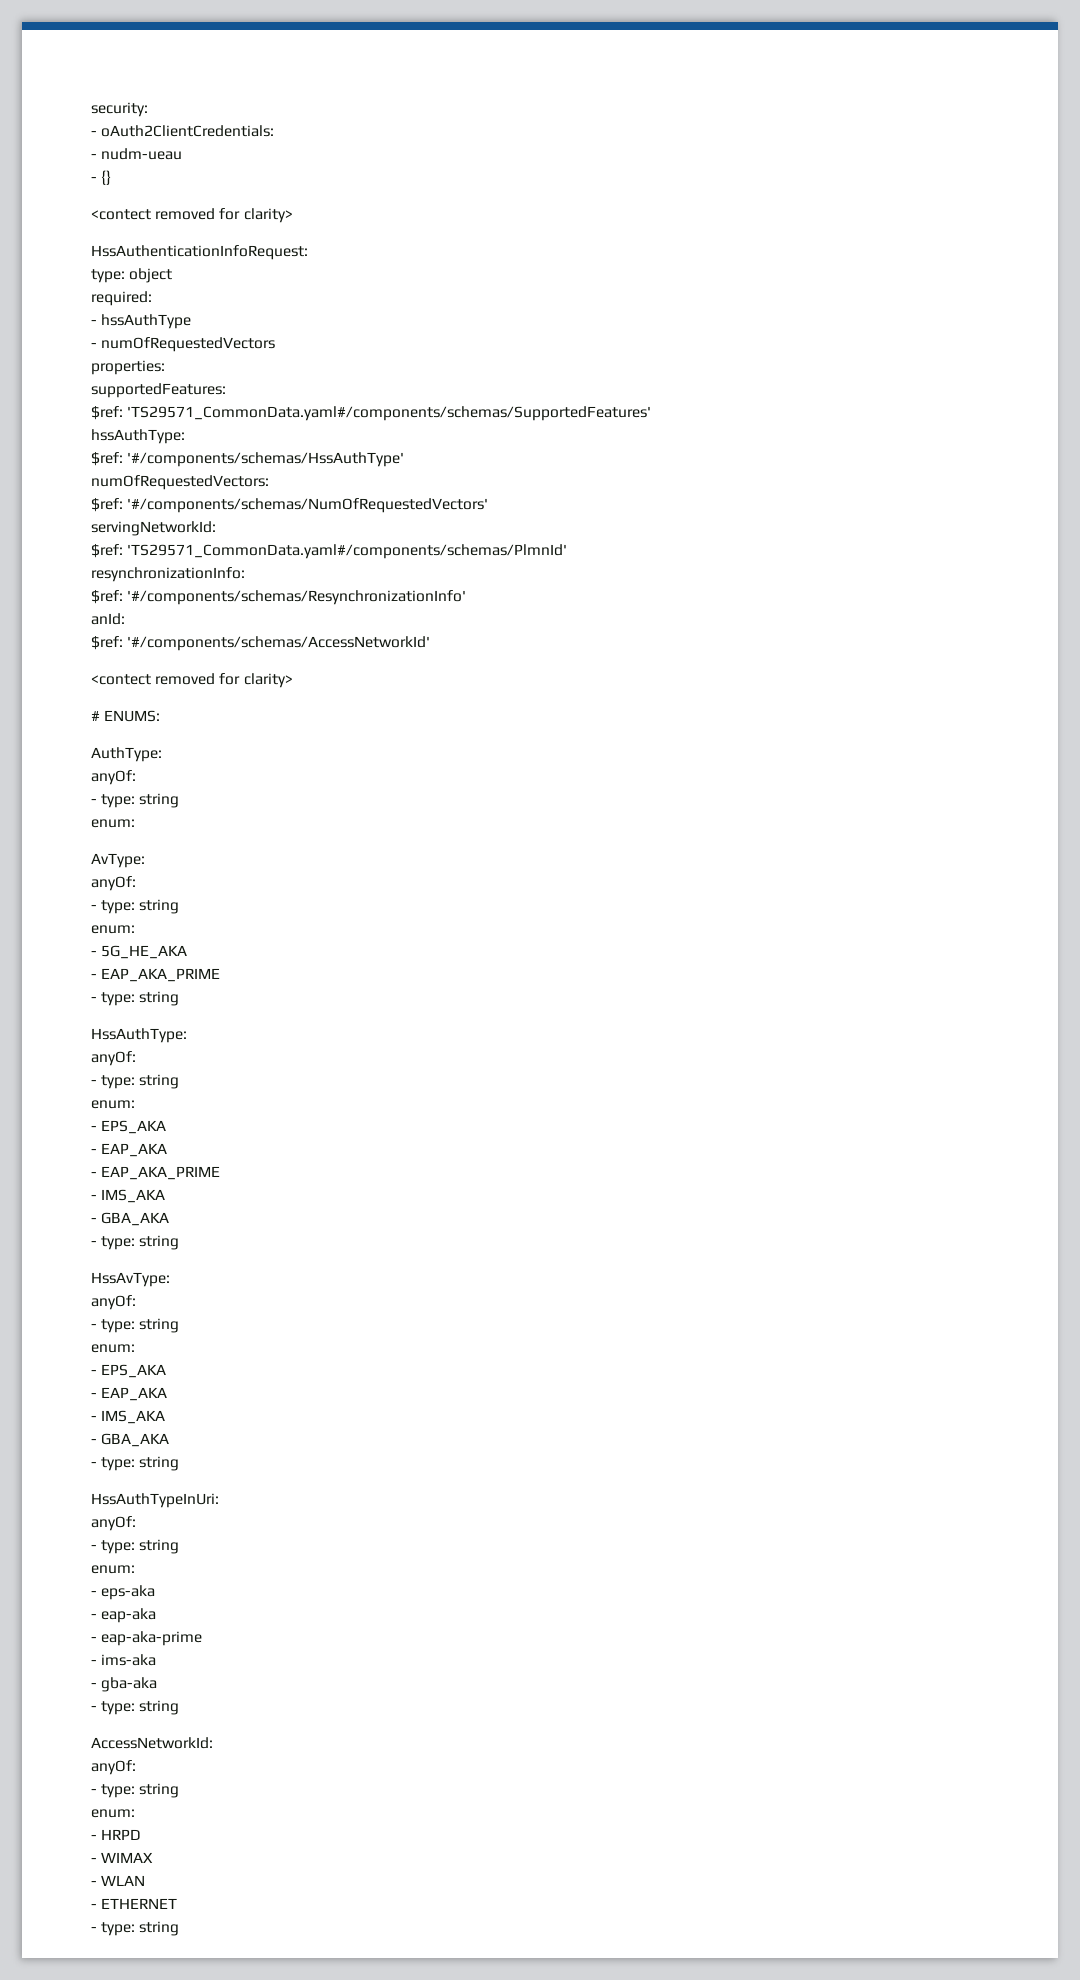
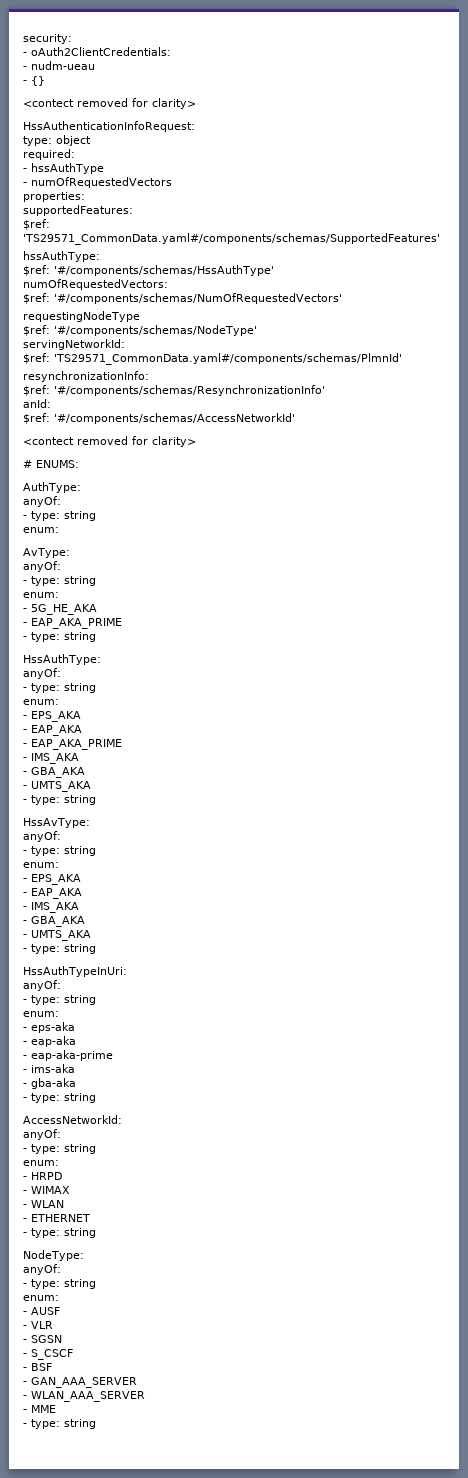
(489, 505) none -> [23,311,140,322] [23,325,257,336] // requestingNodeType // $ref: '#/components/schemas/NodeType'
(170, 1219) none -> [23,781,91,792] // - UMTS_AKA
(170, 1440) none -> [23,930,91,941] // - UMTS_AKA
(180, 1928) none -> [23,1250,84,1261] [23,1264,61,1275] [23,1279,96,1289] [23,1295,59,1301] [23,1307,60,1315] [23,1321,53,1329] [23,1335,62,1343] [23,1349,73,1360] [23,1363,52,1371] [23,1377,137,1388] [23,1391,145,1402] [23,1405,56,1413] [23,1419,96,1429] // NodeType: // anyOf: // - type: string // enum: // - AUSF // - VLR // - SGSN // - S_CSCF // - BSF // - GAN_AAA_SERVER // - WLAN_AAA_SERVER // - MME // - type: string

